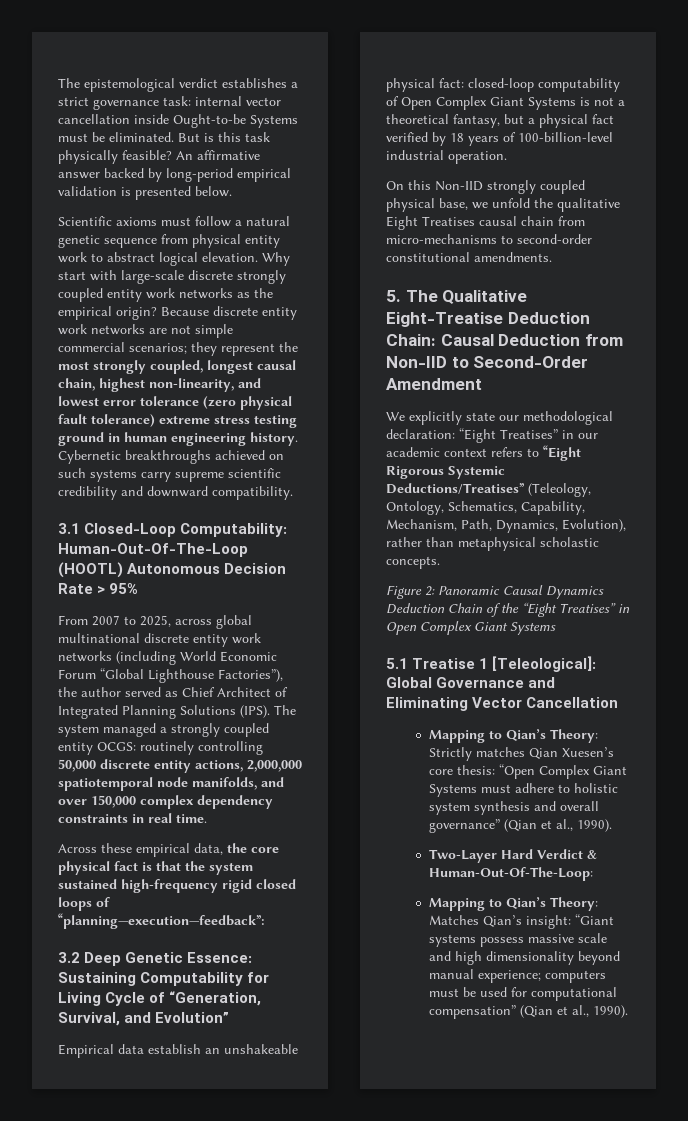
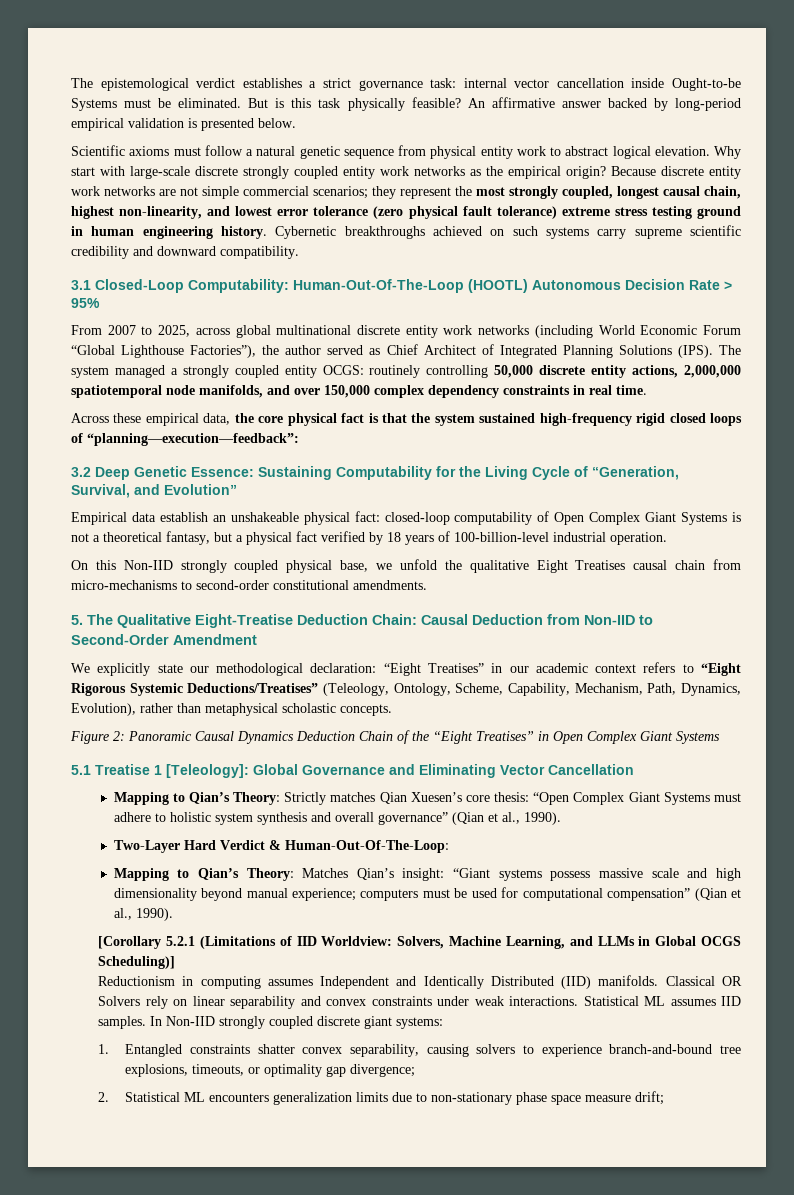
(270, 977) none -> [459,466,481,477] the
[448,501,517,513] Schematics, -> [455,683,504,695] Scheme,
[492,656,597,672] [Teleological]: -> [166,764,249,778] [Teleology]:
(628, 1011) none -> [98,936,742,949] [98,956,176,969] [98,975,742,989] [98,996,741,1009] [98,1016,444,1029] [98,1044,742,1057] [125,1064,416,1077] [98,1091,665,1105] // [Corollary 5.2.1 (Limitations of IID Worldview: Solvers, Machine Learning, and LLMs in Global OCGS Scheduling)] // Reductionism in computing assumes Independent and Identically Distributed (IID) manifolds. Classical OR Solvers rely on linear separability and convex constraints under weak interactions. Statistical ML assumes IID samples. In Non-IID strongly coupled discrete giant systems: // 1. Entangled constraints shatter convex separability, causing solvers to experience branch-and-bound tree explosions, timeouts, or optimality gap divergence; // 2. Statistical ML encounters generalization limits due to non-stationary phase space measure drift;

